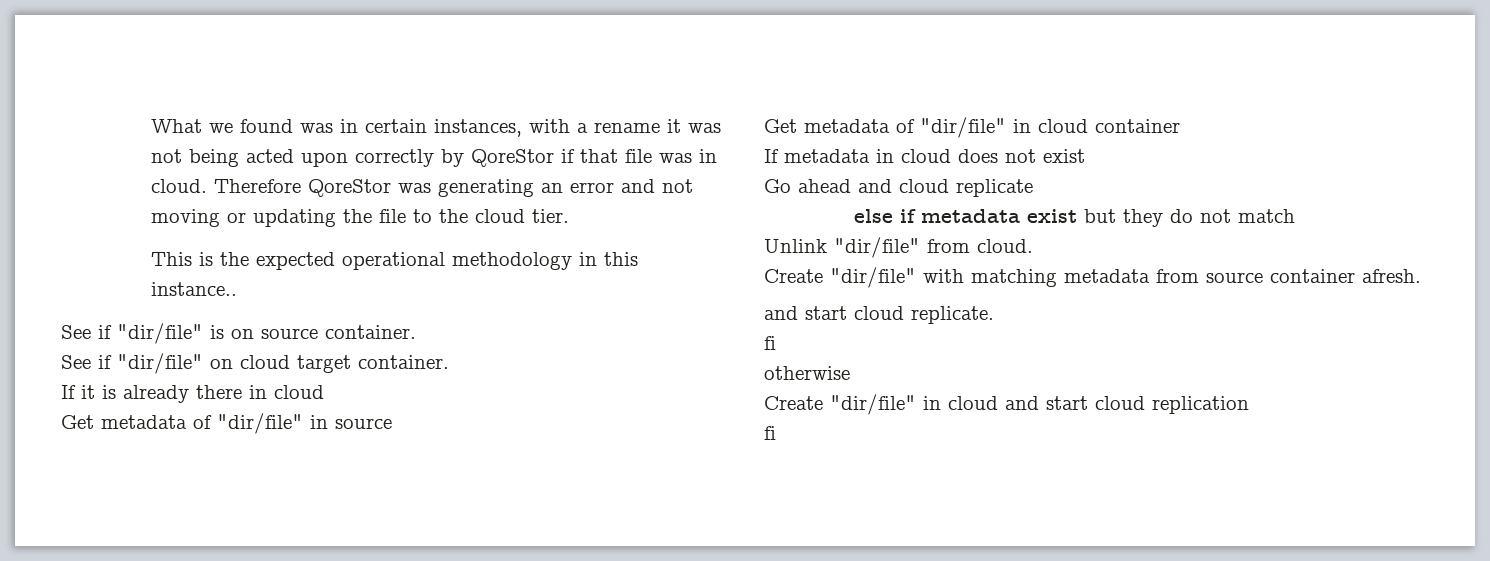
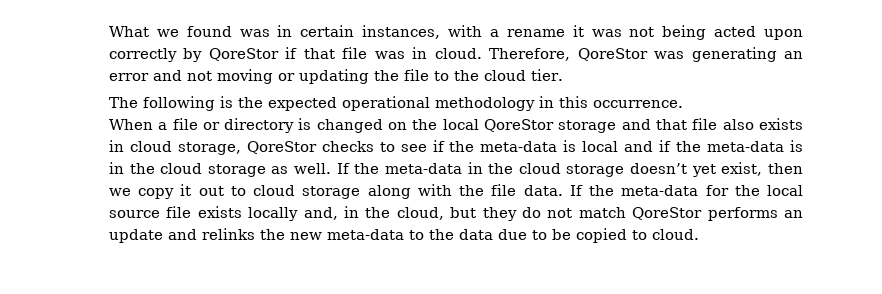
[214,179,302,193] Therefore -> [489,48,571,61] Therefore,
[151,252,193,266] This -> [108,96,215,111] The following
[151,282,238,296] [61,323,416,344] [61,353,449,374] [61,385,324,403] [61,413,392,434] [764,117,1180,138] [764,149,1085,163] [764,179,1033,197] [854,209,1078,223] instance.. // See if "dir/file" is on source container. // See if "dir/file" on cloud target container. // If it is already there in cloud // Get metadata of "dir/file" in source // Get metadata of "dir/file" in cloud container // If metadata in cloud does not exist // Go ahead and cloud replicate // else if metadata exist -> [592,100,683,108] [108,118,803,133] [108,140,803,155] [108,162,803,177] [108,184,803,199] [108,206,444,221] occurrence. // When a file or directory is changed on the local QoreStor storage and that file also exists in cloud storage, QoreStor checks to see if the meta-data is local and if the meta-data is in the cloud storage as well. If the meta-data in the cloud storage doesn’t yet exist, then we copy it out to cloud storage along with the file data. If the meta-data for the local source file exists locally and, in the cloud,
[764,237,1033,258] [764,267,1421,288] [764,306,994,324] [764,336,776,350] [764,366,850,380] [764,394,1249,415] [764,426,776,440] // Unlink "dir/file" from cloud. // Create "dir/file" with matching metadata from source container afresh. // and start cloud replicate. // fi // otherwise // Create "dir/file" in cloud and start cloud replication // fi -> [632,207,804,221] [108,228,699,243] QoreStor performs an update and relinks the new meta-data to the data due to be copied to cloud.

